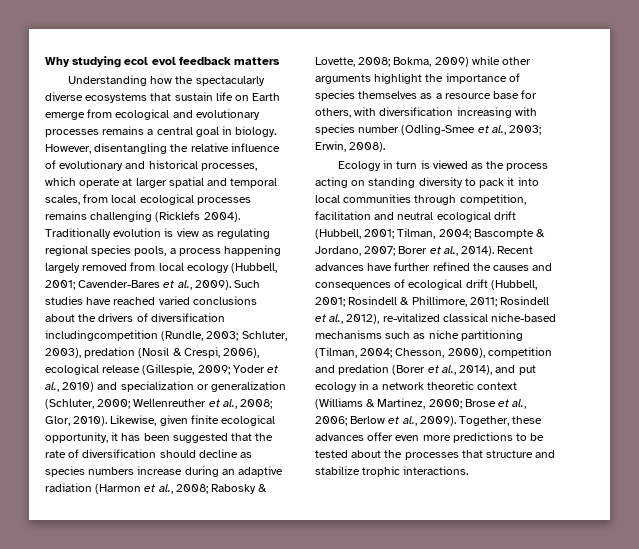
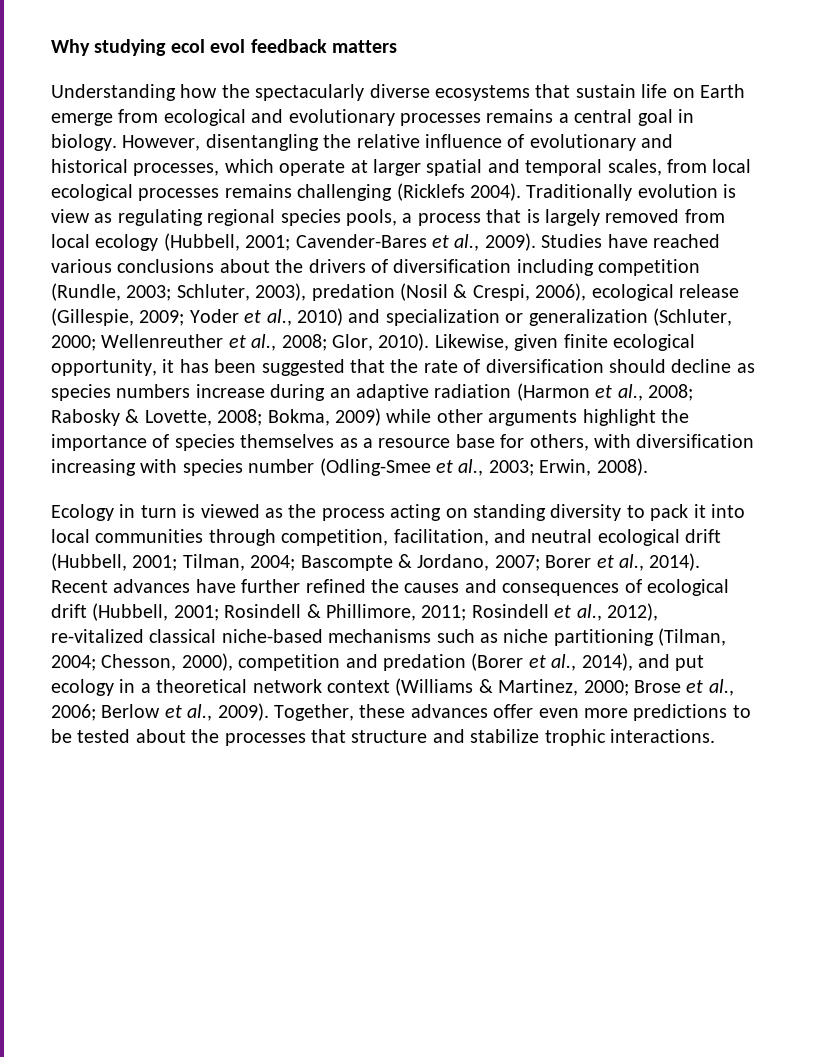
[224,245,282,256] happening -> [486,209,540,223] that is
[234,280,261,288] [45,296,83,305] Such studies -> [541,234,603,248] Studies
[158,296,190,305] varied -> [51,259,112,273] various
[45,330,158,341] includingcompetition -> [516,259,701,276] including competition
[315,211,371,220] facilitation -> [393,529,489,546] facilitation,
[381,381,474,390] network theoretic -> [156,679,322,693] theoretical network

